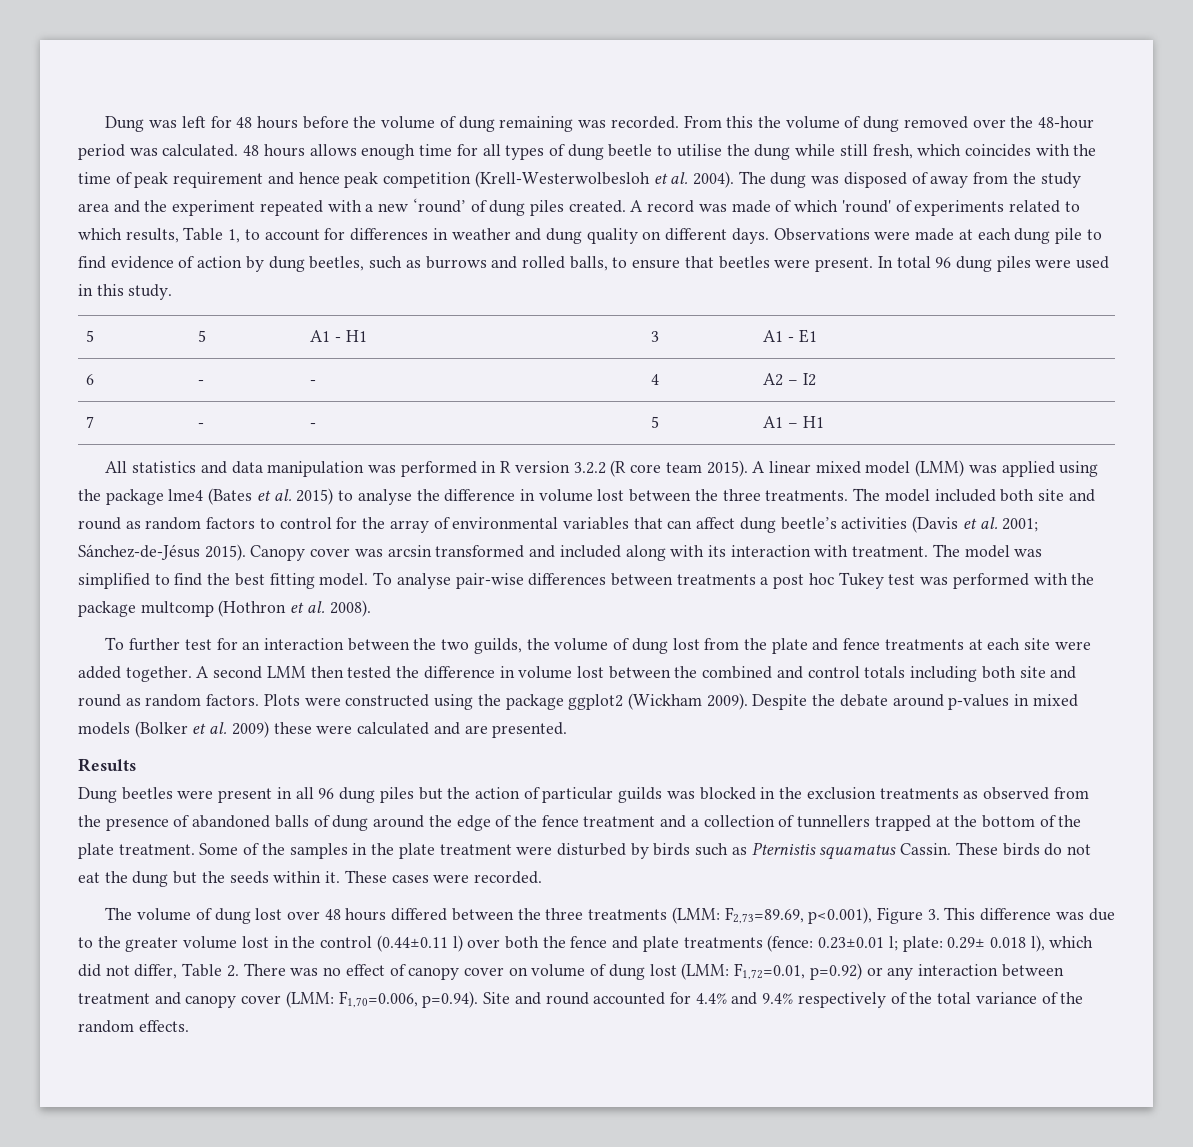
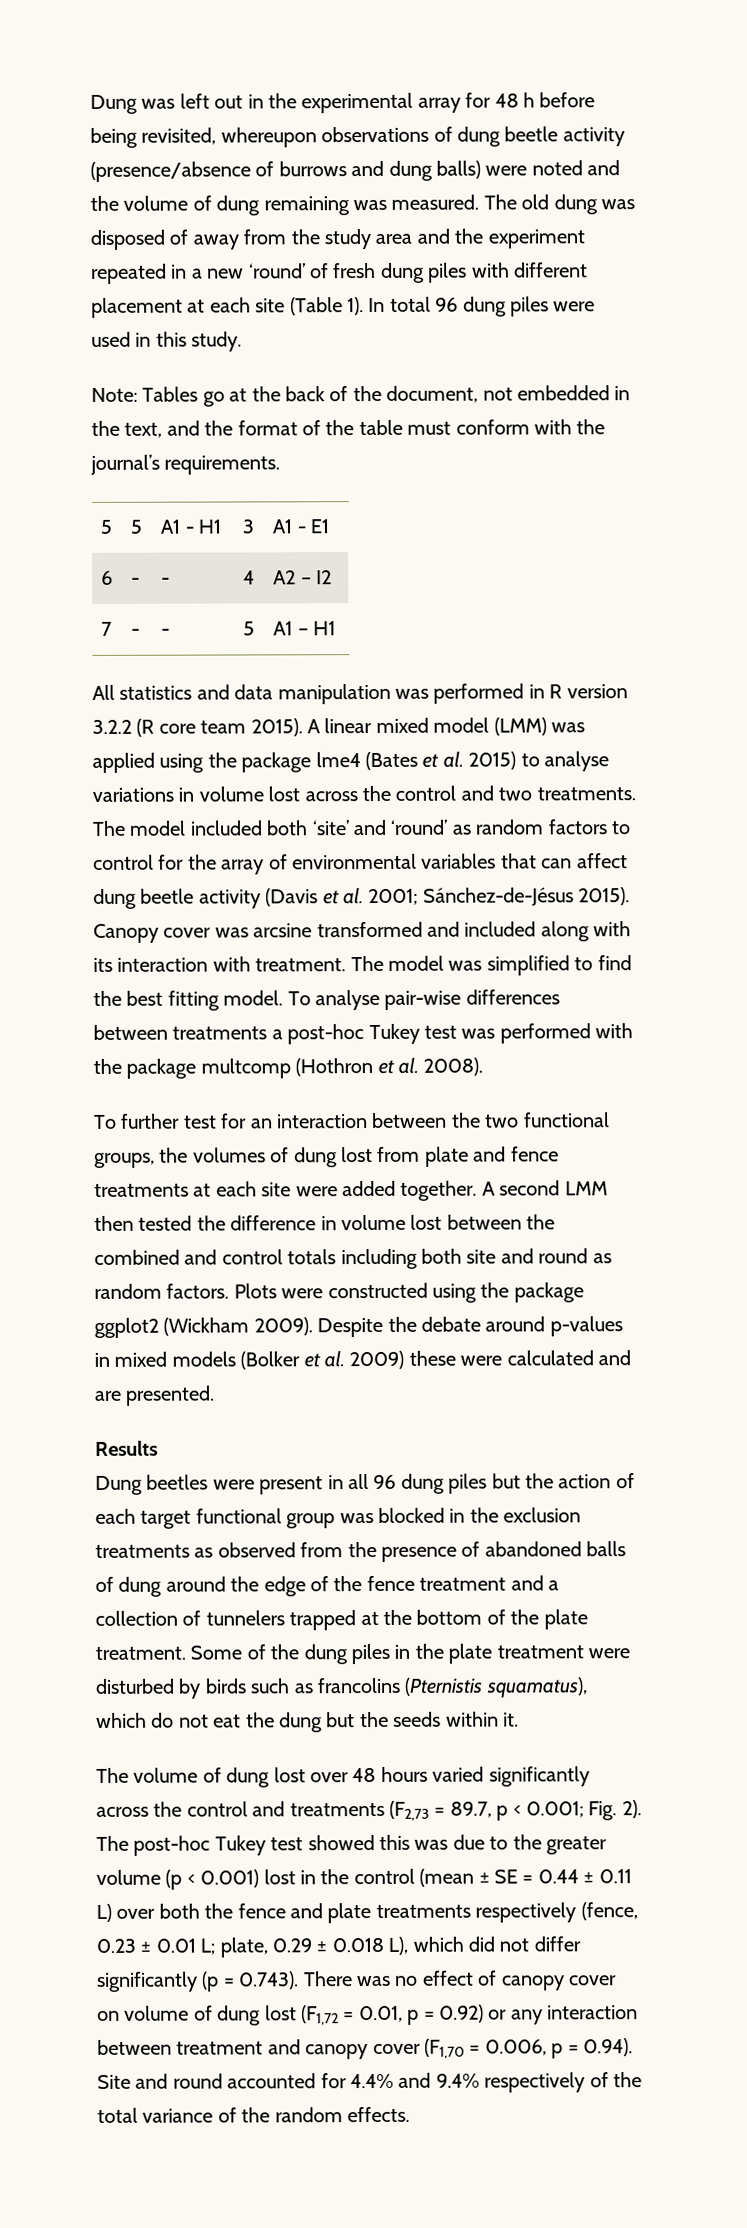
[210,116,349,129] for 48 hours before -> [214,92,596,114] [90,126,625,148] [90,160,621,182] out in the experimental array for 48 h before being revisited, whereupon observations of dung beetle activity (presence/absence of burrows and dung balls) were noted and
[610,115,1095,132] [78,144,1097,160] [78,171,766,188] recorded. From this the volume of dung removed over the 48-hour period was calculated. 48 hours allows enough time for all types of dung beetle to utilise the dung while still fresh, which coincides with the time of peak requirement and hence peak competition (Krell-Westerwolbesloh et al. 2004). The -> [391,194,550,210] measured. The old
[327,200,362,212] with -> [171,264,188,279] in
[489,200,1080,216] [78,227,1102,244] [78,256,874,272] dung piles created. A record was made of which 'round' of experiments related to which results, Table 1, to account for differences in weather and dung quality on different days. Observations were made at each dung pile to find evidence of action by dung beetles, such as burrows and rolled balls, to ensure that beetles were present. -> [333,262,588,283] [91,297,364,318] fresh dung piles with different placement at each site (Table 1).
(173, 292) none -> [91,385,631,407] [91,419,606,438] [90,454,281,475] // Note: Tables go at the back of the document, not embedded in the text, and the format of the table must conform with the journal’s requirements.
[416,489,761,502] the difference in volume lost between the three -> [92,785,533,802] variations in volume lost across the control and two
[1037,489,1095,502] [78,517,121,530] site and round -> [311,819,449,836] ‘site’ and ‘round’
[780,517,908,530] beetle’s activities -> [140,888,261,909] beetle activity
[387,545,432,557] arcsin -> [253,923,313,938] arcsine
[773,573,834,589] post hoc -> [287,1024,365,1045] post-hoc
[473,638,609,654] guilds, the volume -> [522,1112,610,1128] [94,1147,266,1168] functional groups, the volumes
[743,638,767,650] the -> (421, 1154) none
[542,787,663,803] particular guilds -> [95,1508,336,1529] each target functional group
[797,815,871,828] tunnellers -> [205,1610,285,1626] tunnelers
[289,843,348,859] samples -> [303,1643,390,1665] dung piles
[751,842,1040,860] Pternistis squamatus Cassin. These birds -> [317,1677,588,1698] [96,1712,147,1728] francolins (Pternistis squamatus), which
[344,870,542,884] These cases were recorded. -> (519, 1719) none
[391,907,1052,924] differed between the three treatments (LMM: F2,73=89.69, p<0.001), Figure 3. This difference -> [432,1766,590,1787] [96,1800,642,1821] [96,1834,410,1856] varied significantly across the control and treatments (F2,73 = 89.7, p < 0.001; Fig. 2). The post-hoc Tukey test showed this
(238, 942) none -> [165,1869,260,1890] (p < 0.001)
[376,935,463,952] (0.44±0.11 l) -> [419,1868,632,1887] [96,1903,112,1922] (mean ± SE = 0.44 ± 0.11 L)
[767,935,1094,952] [78,963,239,979] (fence: 0.23±0.01 l; plate: 0.29± 0.018 l), which did not differ, Table 2. -> [475,1902,638,1923] [96,1936,581,1958] [96,1971,300,1992] respectively (fence, 0.23 ± 0.01 L; plate, 0.29 ± 0.018 L), which did not differ significantly (p = 0.743).
[681,963,862,980] (LMM: F1,72=0.01, p=0.92) -> [301,2004,484,2026] (F1,72 = 0.01, p = 0.92)
[285,991,479,1008] (LMM: F1,70=0.006, p=0.94). -> [424,2038,633,2059] (F1,70 = 0.006, p = 0.94).

